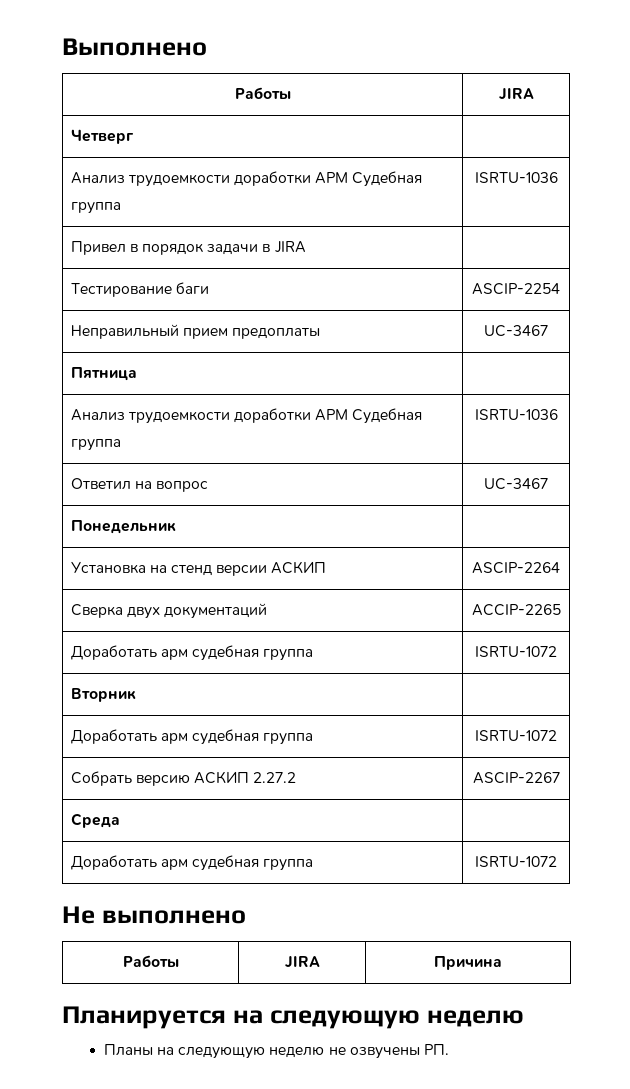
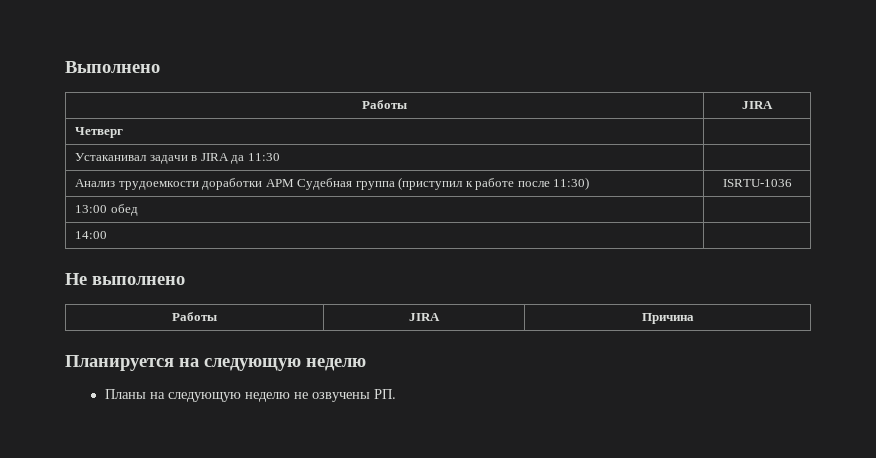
[70,171,423,187] [70,202,121,214] [474,172,558,183] [70,241,306,255] [70,282,209,297] [472,283,560,295] [70,324,321,339] [484,325,548,337] [70,367,137,381] [70,408,423,424] [70,439,121,451] [474,409,558,420] [70,478,209,492] [484,478,548,490] [70,520,176,534] [70,561,327,576] [472,562,560,574] [70,603,268,619] [471,604,561,616] [70,645,314,661] [475,646,557,657] [70,688,136,702] [70,729,314,745] [475,730,557,741] [70,771,297,786] [472,772,560,784] [70,813,120,828] [70,855,314,871] [475,856,557,867] Анализ трудоемкости доработки АРМ Судебная группа | ISRTU-1036 // Привел в порядок задачи в JIRA | // Тестирование баги | ASCIP-2254 // Неправильный прием предоплаты | UC-3467 // Пятница | // Анализ трудоемкости доработки АРМ Судебная группа | ISRTU-1036 // Ответил на вопрос | UC-3467 // Понедельник | // Установка на стенд версии АСКИП | ASCIP-2264 // Сверка двух документаций | ACCIP-2265 // Доработать арм судебная группа | ISRTU-1072 // Вторник | // Доработать арм судебная группа | ISRTU-1072 // Собрать версию АСКИП 2.27.2 | ASCIP-2267 // Среда | // Доработать арм судебная группа | ISRTU-1072 -> [75,153,280,164] [75,177,590,190] [722,179,792,187] [75,204,138,216] [75,231,108,239] Устаканивал задачи в JIRA да 11:30 | // Анализ трудоемкости доработки АРМ Судебная группа (приступил к работе после 11:30) | ISRTU-1036 // 13:00 обед | // 14:00 |

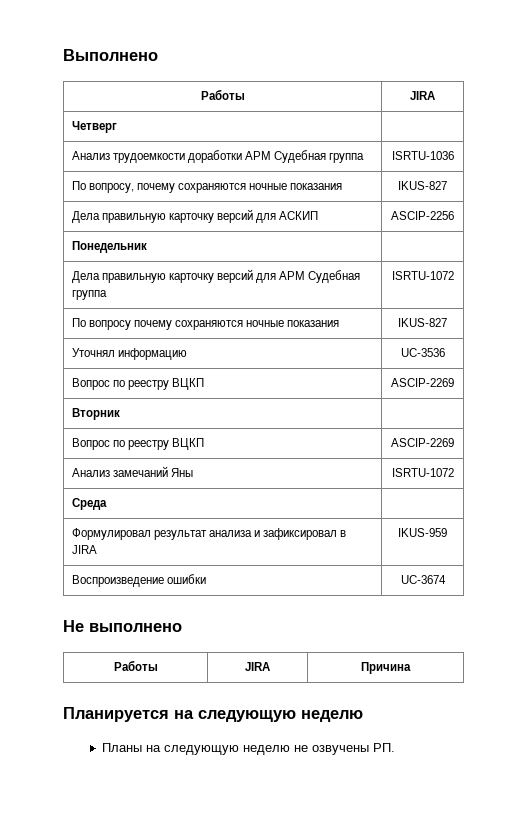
[75,153,280,164] // Устаканивал задачи в JIRA да 11:30 | -> (117, 127) none
[398,177,590,190] [722,179,792,187] [75,204,138,216] [75,231,108,239] (приступил к работе после 11:30) | ISRTU-1036 // 13:00 обед | // 14:00 | -> [391,151,454,160] [71,181,343,193] [397,181,447,190] [71,209,319,223] [390,211,454,220] [71,241,147,253] [71,269,361,283] [71,290,107,300] [391,271,454,280] [71,318,340,330] [397,318,447,327] [71,348,187,360] [400,348,445,357] [71,378,204,390] [390,378,454,387] [71,408,120,420] [71,438,204,450] [390,438,454,447] [71,466,193,477] [391,468,454,477] [71,498,107,510] [71,528,347,540] [71,545,97,554] [397,528,447,537] [71,574,206,587] [400,575,446,584] | ISRTU-1036 // По вопросу, почему сохраняются ночные показания | IKUS-827 // Дела правильную карточку версий для АСКИП | ASCIP-2256 // Понедельник | // Дела правильную карточку версий для АРМ Судебная группа | ISRTU-1072 // По вопросу почему сохраняются ночные показания | IKUS-827 // Уточнял информацию | UC-3536 // Вопрос по реестру ВЦКП | ASCIP-2269 // Вторник | // Вопрос по реестру ВЦКП | ASCIP-2269 // Анализ замечаний Яны | ISRTU-1072 // Среда | // Формулировал результат анализа и зафиксировал в JIRA | IKUS-959 // Воспроизведение ошибки | UC-3674

